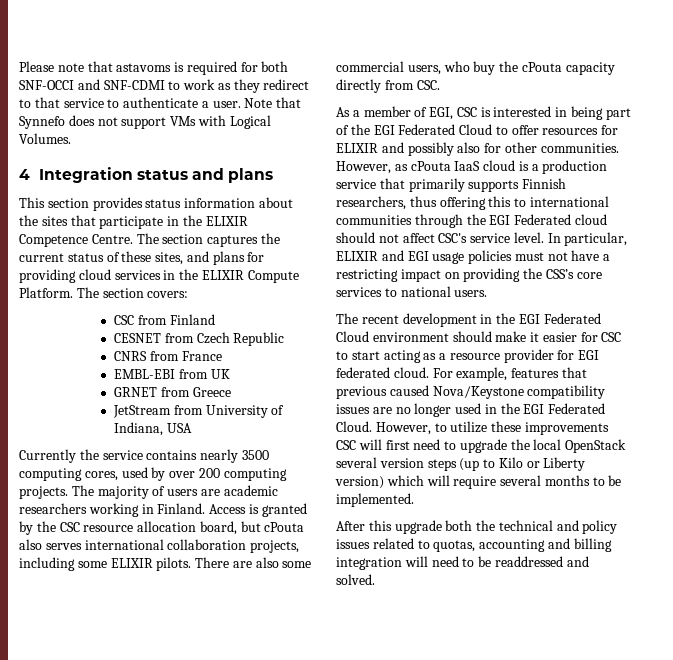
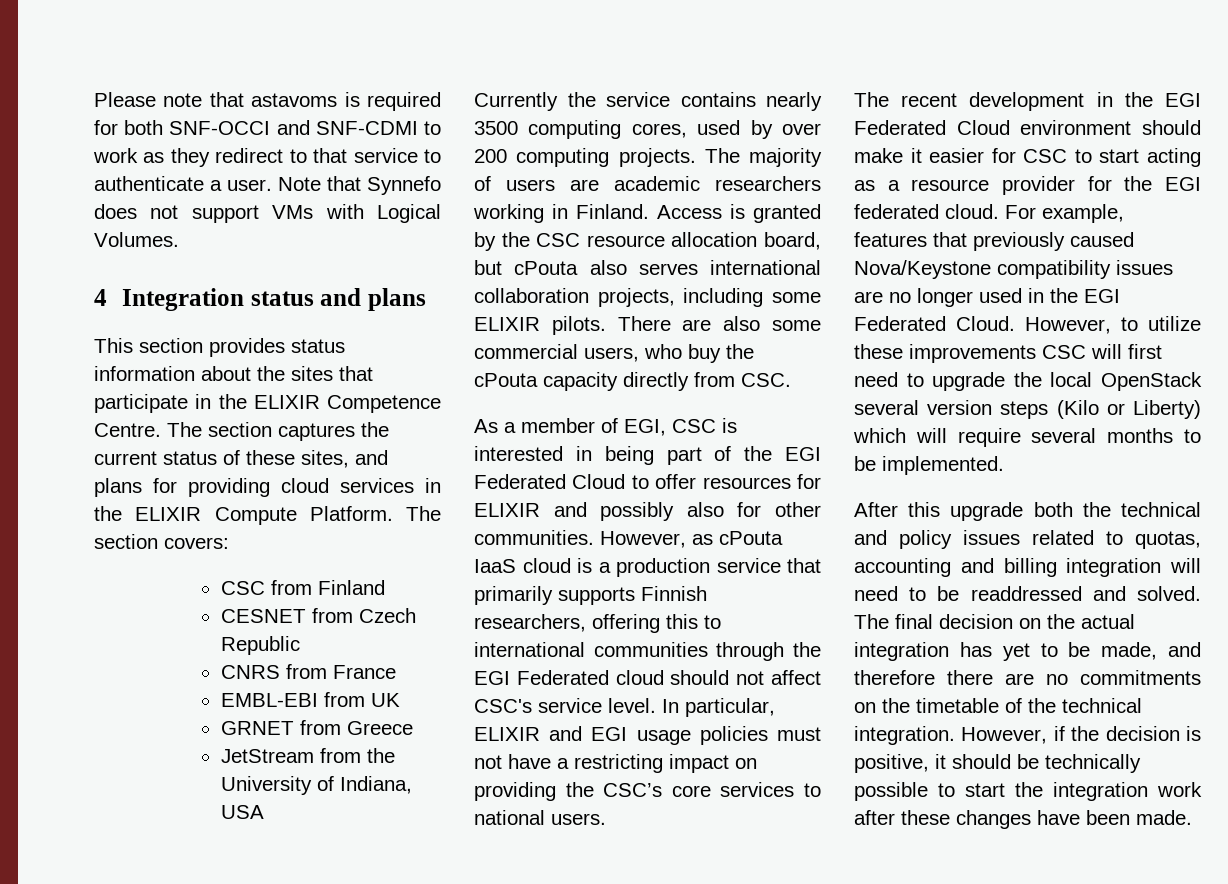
(203, 410) none -> [366,748,395,763] the
[409,196,437,207] thus -> (586, 623) none
[545,269,574,279] CSS’s -> [603,783,663,797] CSC’s
(575, 355) none -> [1124,176,1153,191] the
[336,386,387,399] previous -> [973,232,1065,251] previously
[459,457,586,471] [335,476,384,489] (up to Kilo or Liberty version) -> [1056,400,1201,419] (Kilo or Liberty)
(375, 579) none -> [854,614,1135,629] [854,642,1201,661] [854,670,1201,685] [854,698,1142,713] [854,726,1201,745] [854,754,1141,773] [854,782,1202,801] [854,810,1192,829] The final decision on the actual integration has yet to be made, and therefore there are no commitments on the timetable of the technical integration. However, if the decision is positive, it should be technically possible to start the integration work after these changes have been made.

